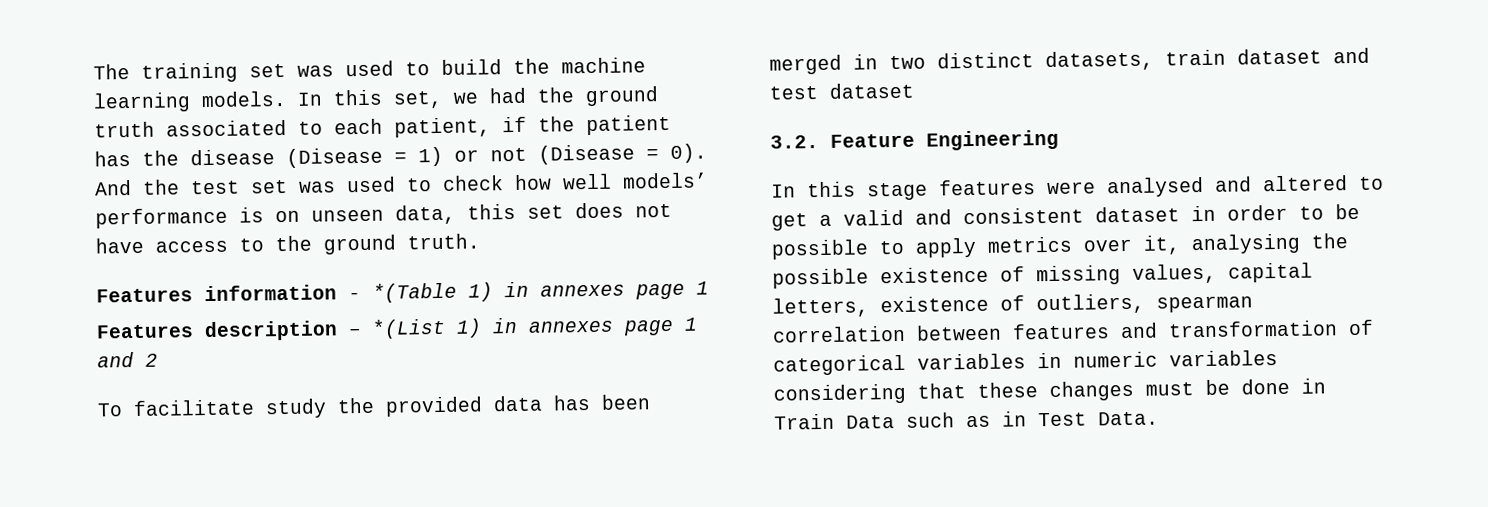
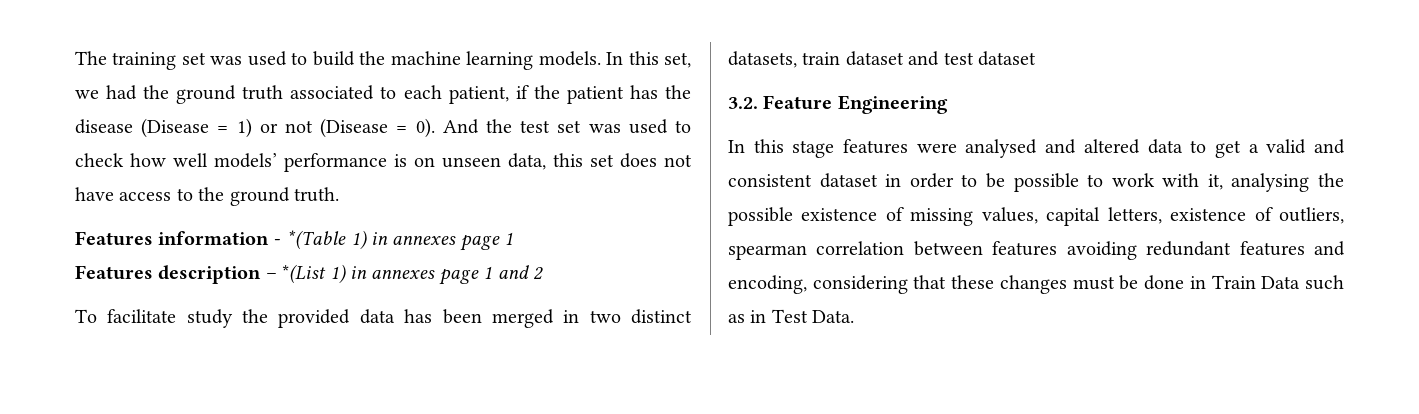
(1348, 183) none -> [1147,139,1183,154] data
[915,236,1132,258] apply metrics over -> [1111,173,1200,187] work with
[1120,319,1374,339] [773,350,1278,376] and transformation of categorical variables in numeric variables -> [1066,241,1345,260] [728,275,807,294] avoiding redundant features and encoding,

